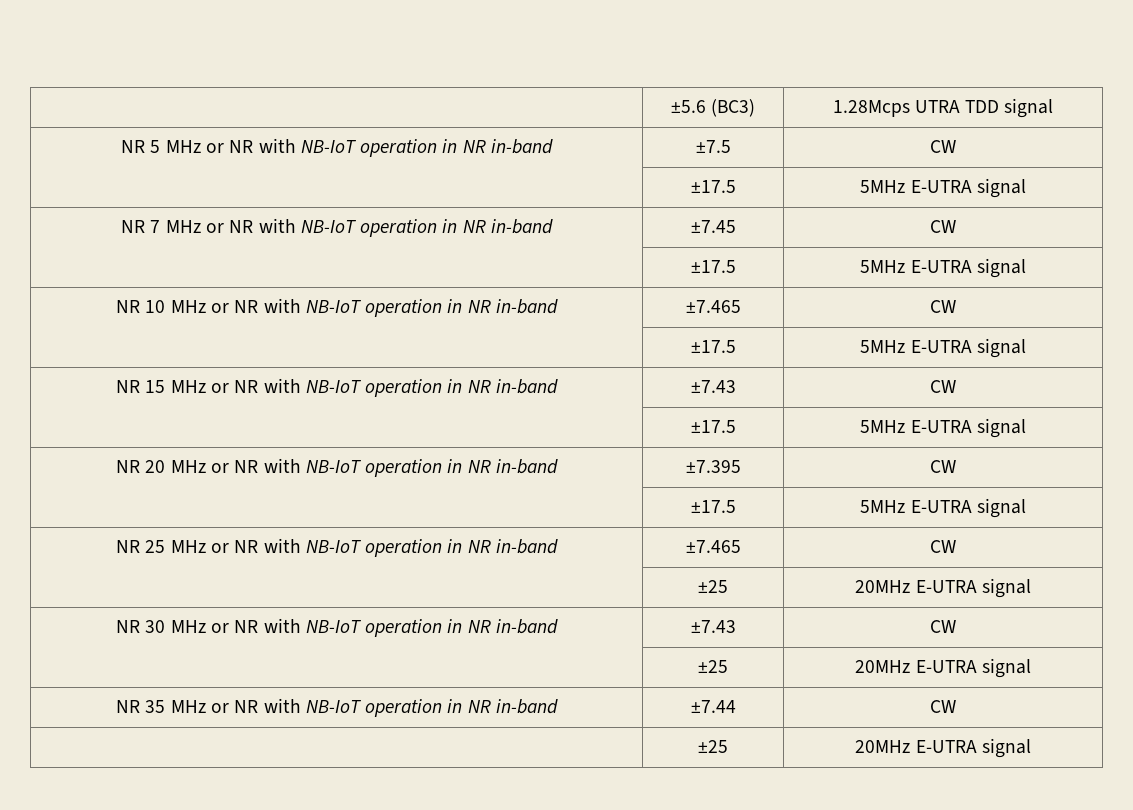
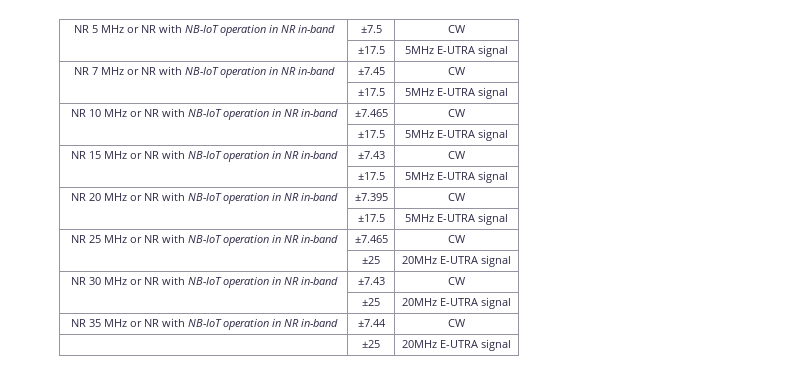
[670,99,756,117] [832,98,1054,118] | ±5.6 (BC3) | 1.28Mcps UTRA TDD signal // -> (73, 29) none

